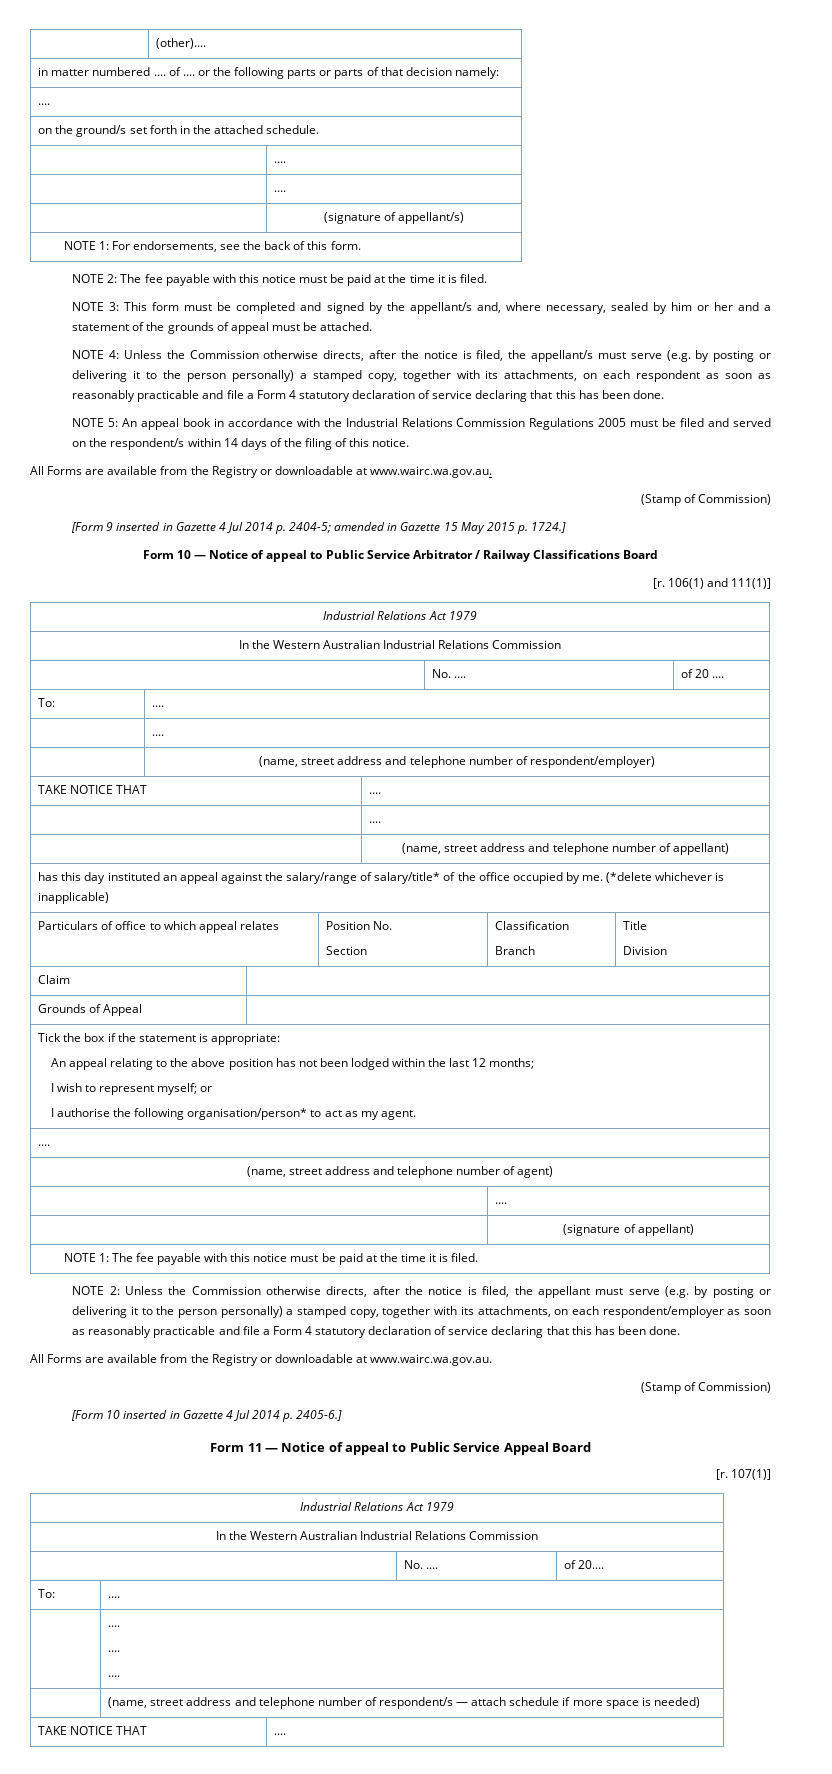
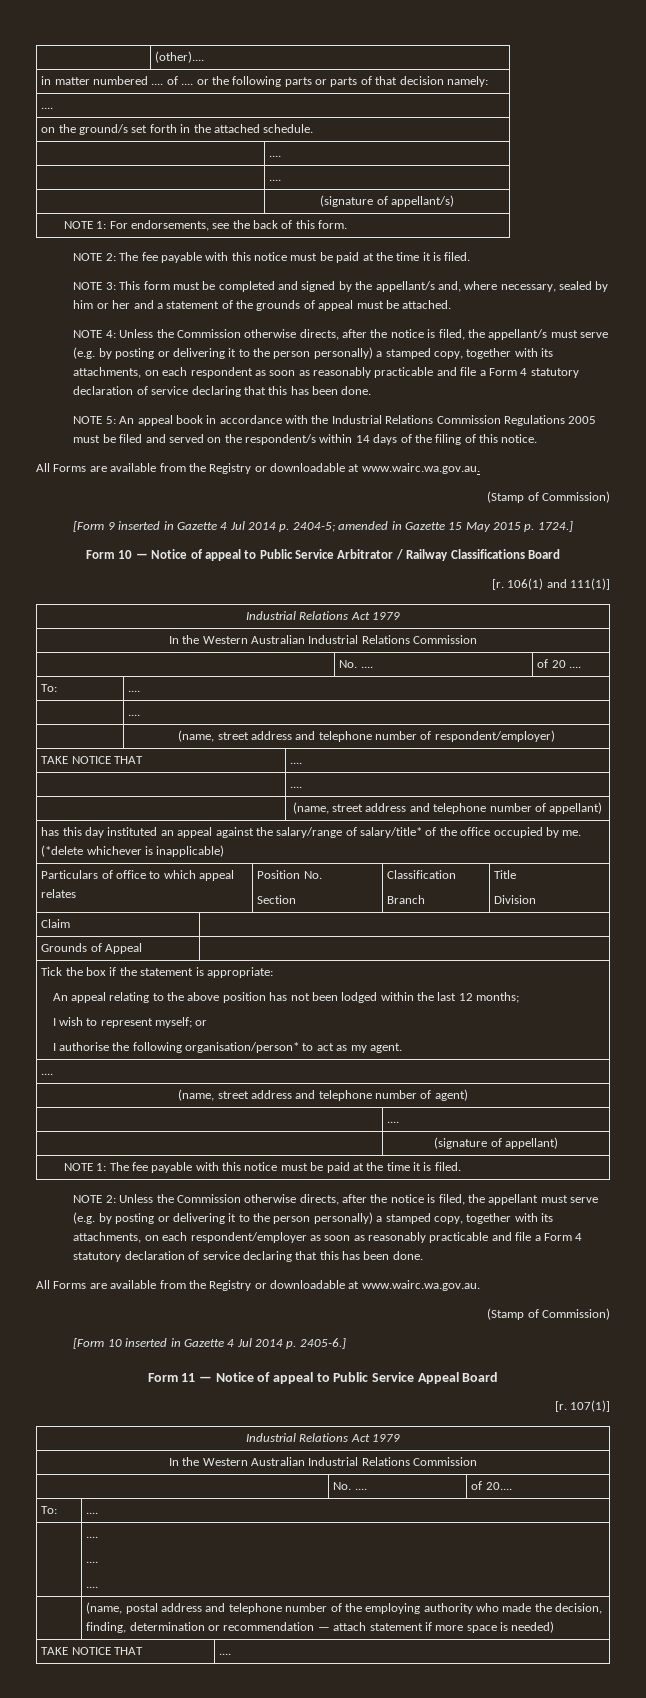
[150,1697,453,1709] street address and telephone number of respondent/s -> [125,1603,603,1614] [86,1622,315,1633] postal address and telephone number of the employing authority who made the decision, finding, determination or recommendation
[509,1697,560,1706] schedule -> [369,1623,423,1631] statement

